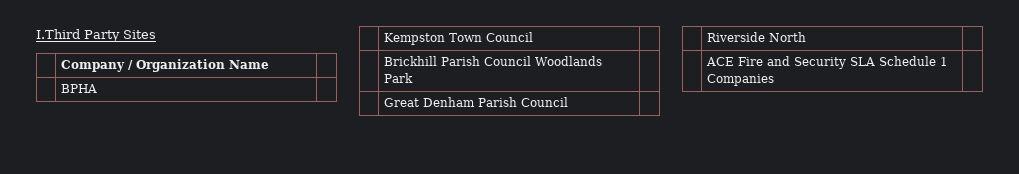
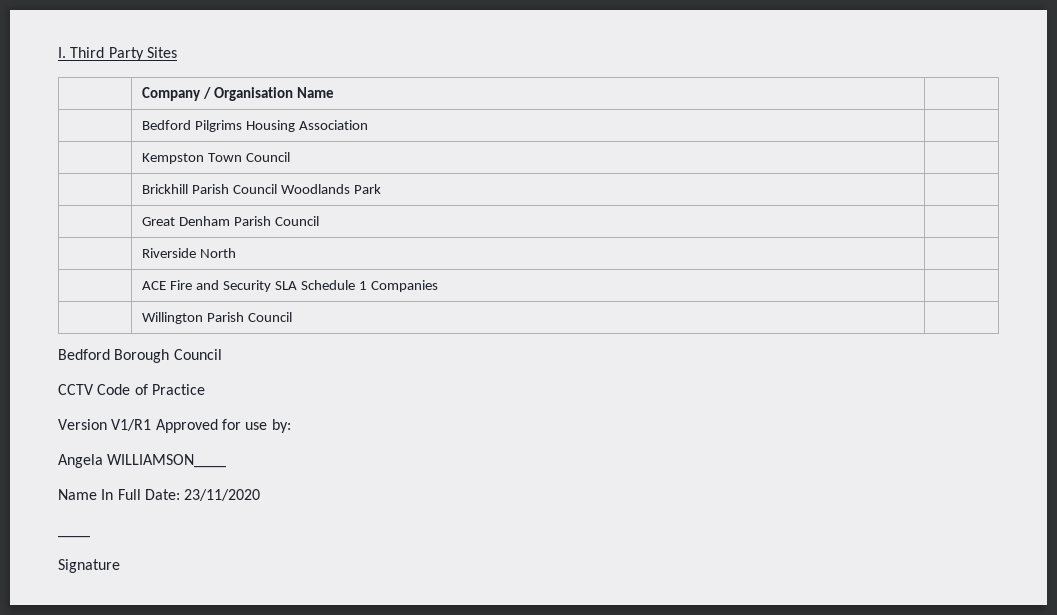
[36,29,80,39] I.Third -> [58,47,105,58] I. Third
[136,59,226,72] Organization -> [213,87,293,101] Organisation
[61,84,98,93] BPHA -> [142,120,368,132] Bedford Pilgrims Housing Association
(775, 80) none -> [142,312,292,324] [58,349,222,363] [58,384,205,395] [58,419,291,433] [58,454,227,468] [58,489,261,501] [58,535,90,538] [58,559,120,573] // | Willington Parish Council | // Bedford Borough Council // CCTV Code of Practice // Version V1/R1 Approved for use by: // Angela WILLIAMSON____ // Name In Full Date: 23/11/2020 // ____ // Signature

